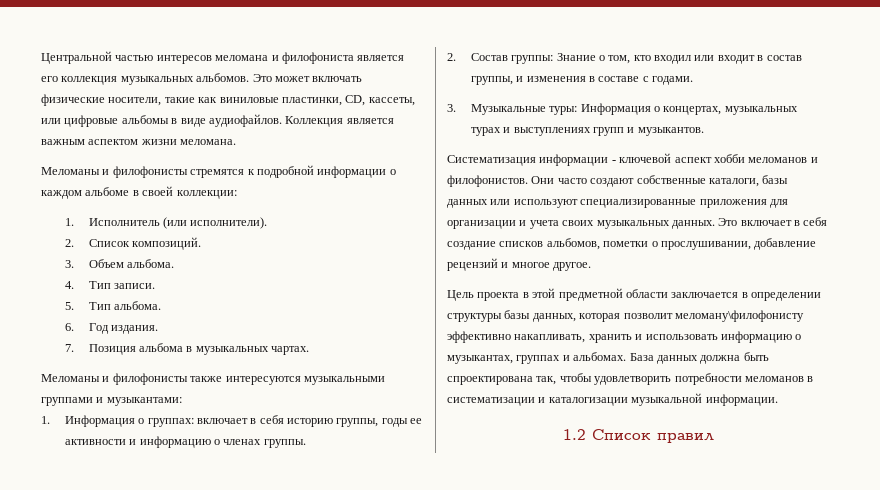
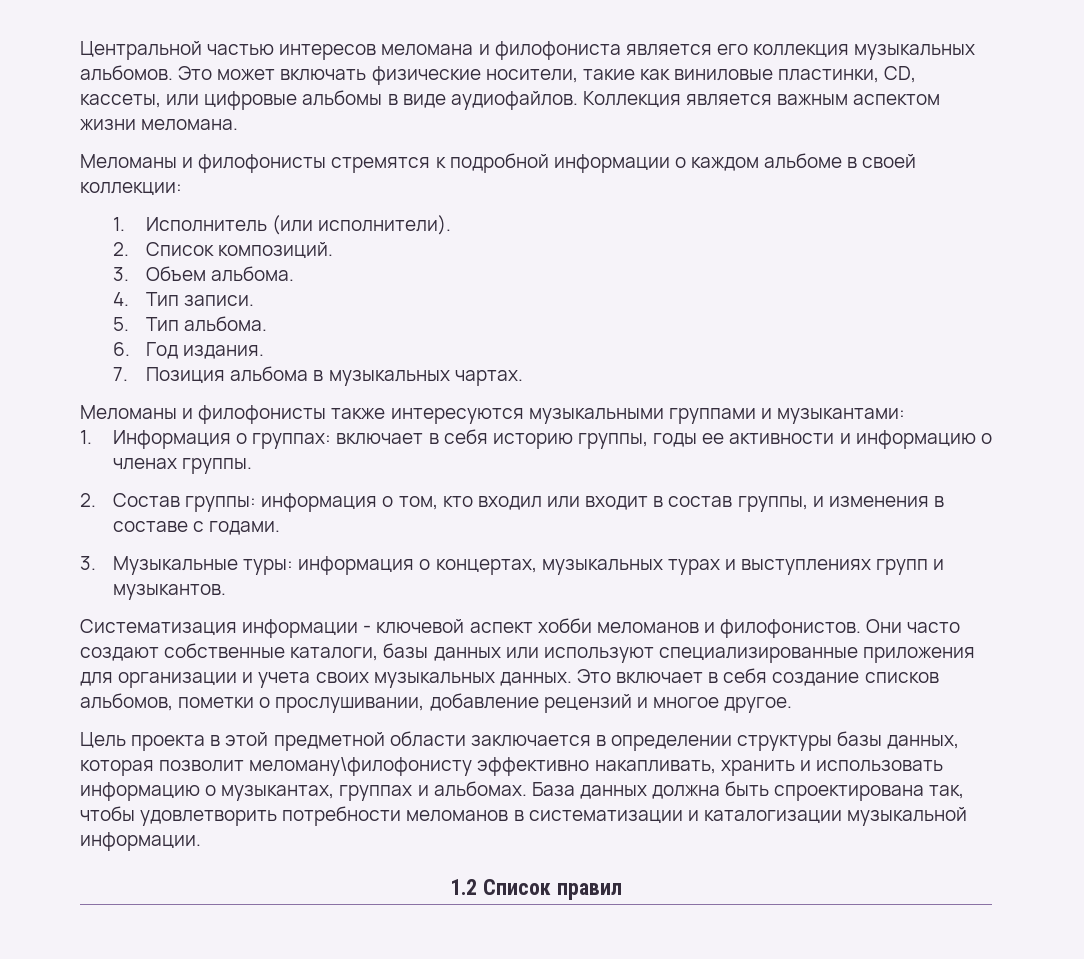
[556,53,596,61] Знание -> [261,493,378,512] информация
[580,103,651,115] Информация -> [298,556,415,575] информация

